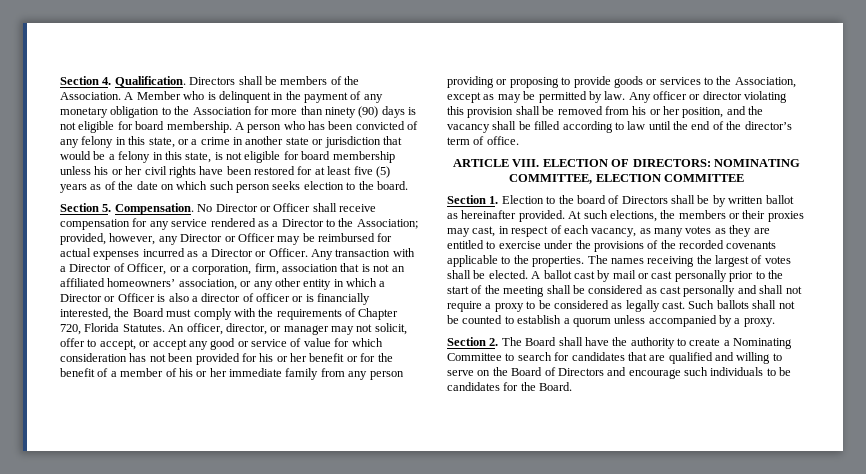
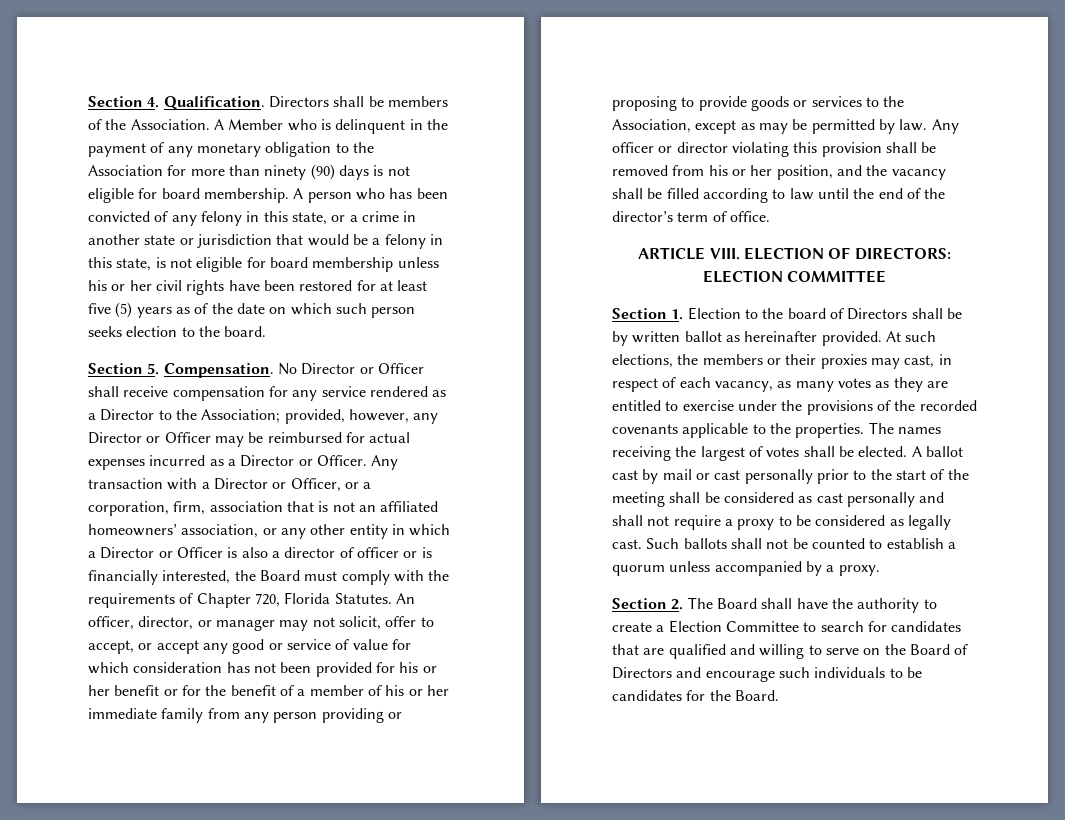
[113,263,125,272] of -> [272,482,287,489] or
[713,159,800,167] [509,174,593,184] NOMINATING COMMITTEE, -> (951, 253) none
[733,338,793,349] Nominating -> [668,620,722,633] Election

